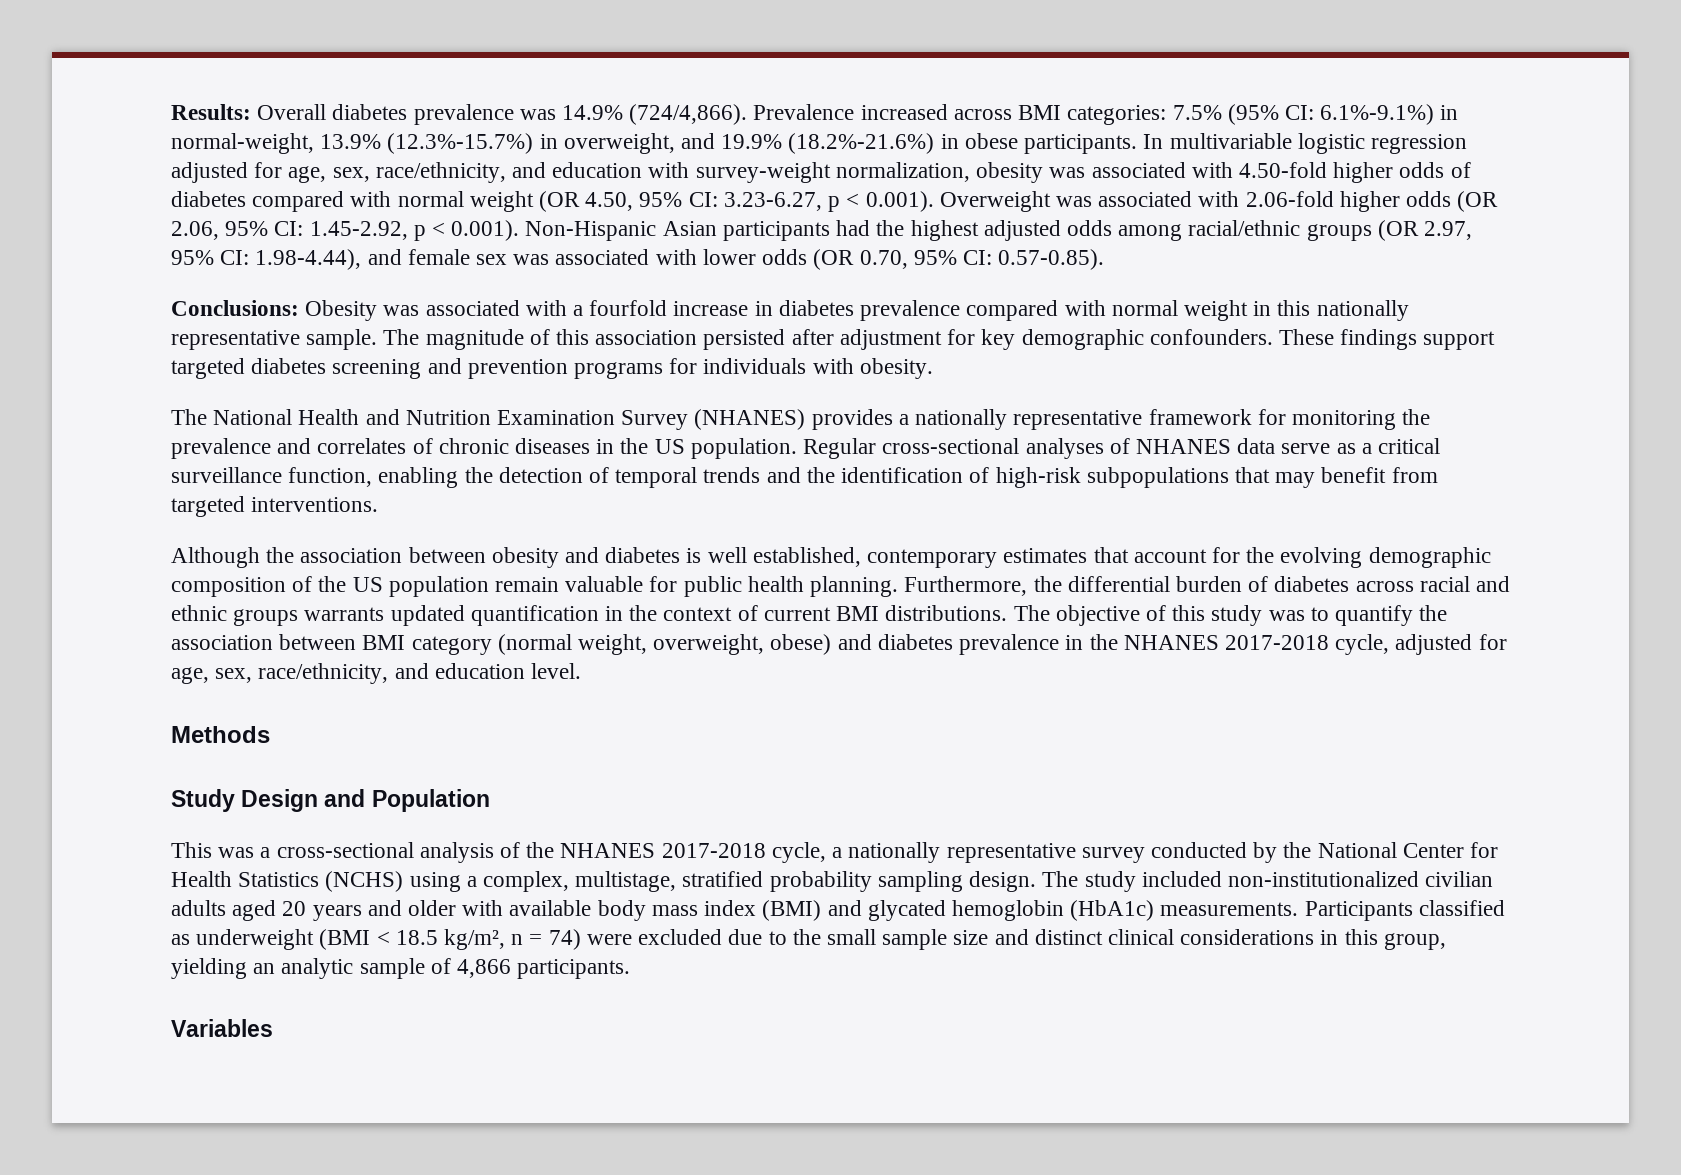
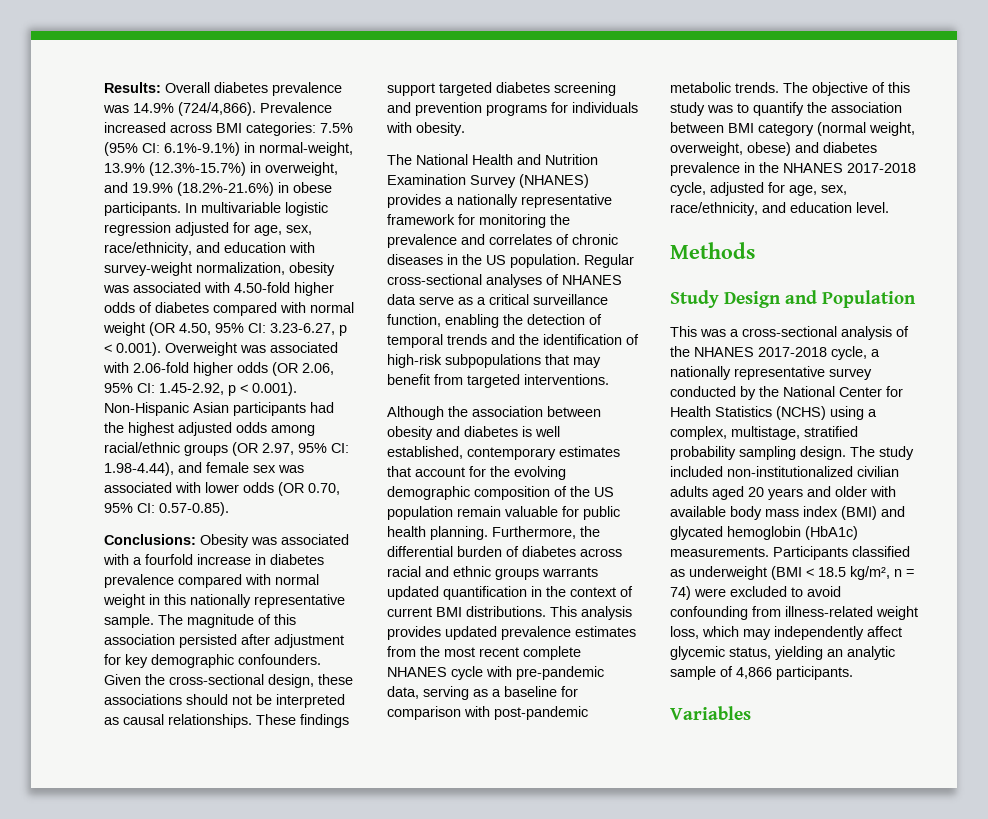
(1273, 337) none -> [104,674,353,688] [104,694,345,708] [104,714,252,728] Given the cross-sectional design, these associations should not be interpreted as causal relationships.
(1008, 613) none -> [550,606,632,620] [387,626,636,640] [387,646,581,660] [387,666,604,680] [387,686,578,700] [387,706,588,720] [670,82,779,93] This analysis provides updated prevalence estimates from the most recent complete NHANES cycle with pre-pandemic data, serving as a baseline for comparison with post-pandemic metabolic trends.
[728,929,1446,950] due to the small sample size and distinct clinical considerations in this group, -> [791,586,841,597] [670,606,918,620] [670,626,902,640] [670,646,771,660] to avoid confounding from illness-related weight loss, which may independently affect glycemic status,

